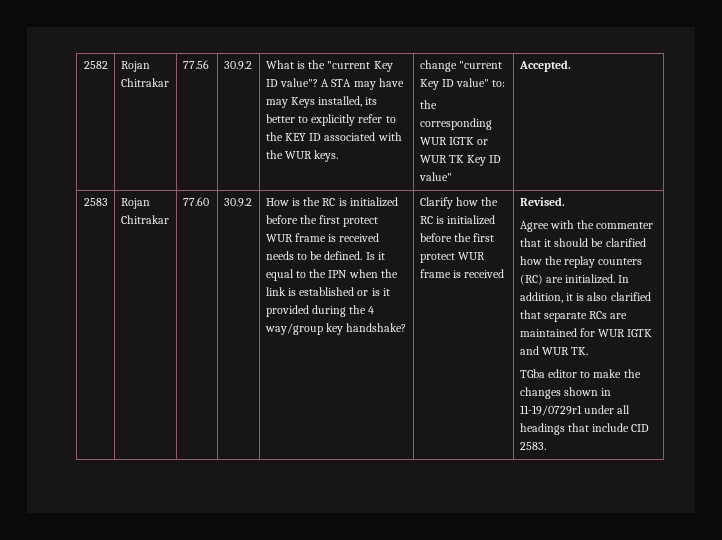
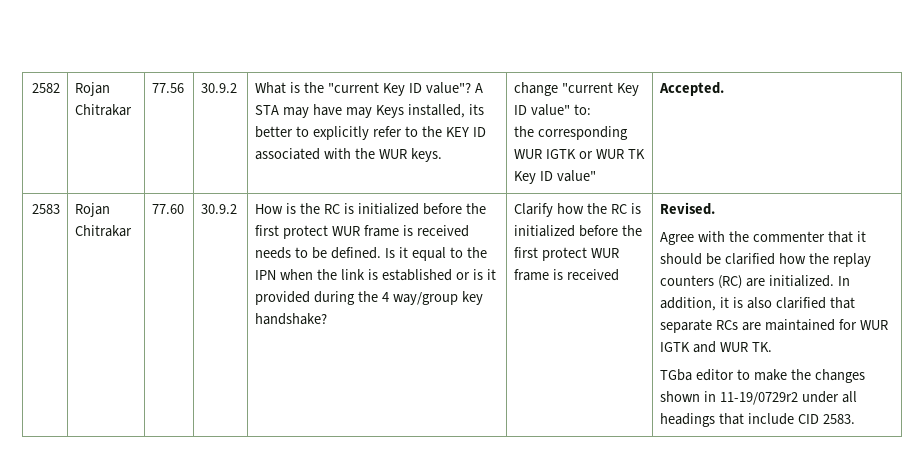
[519,405,582,416] 11-19/0729r1 -> [720,392,799,405] 11-19/0729r2

